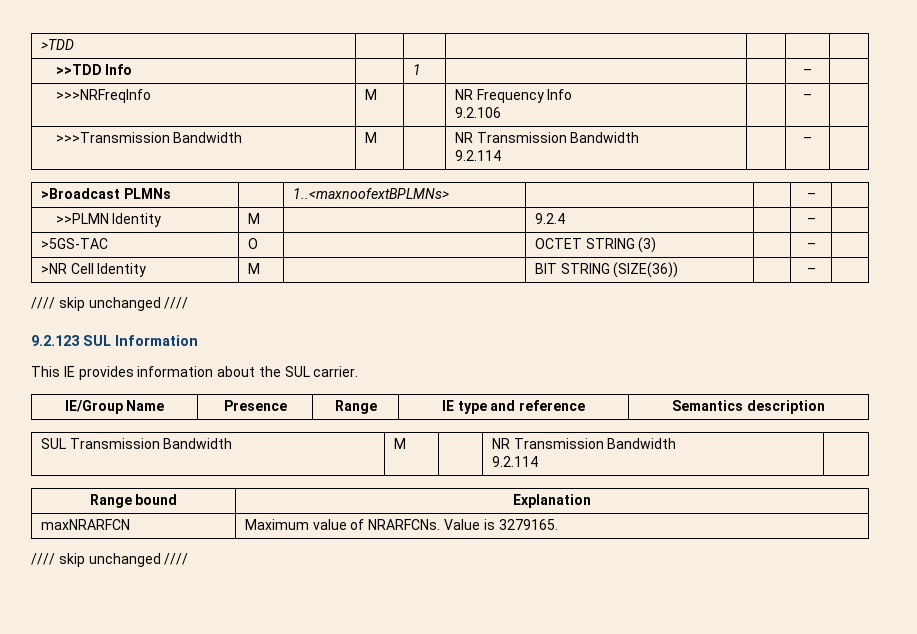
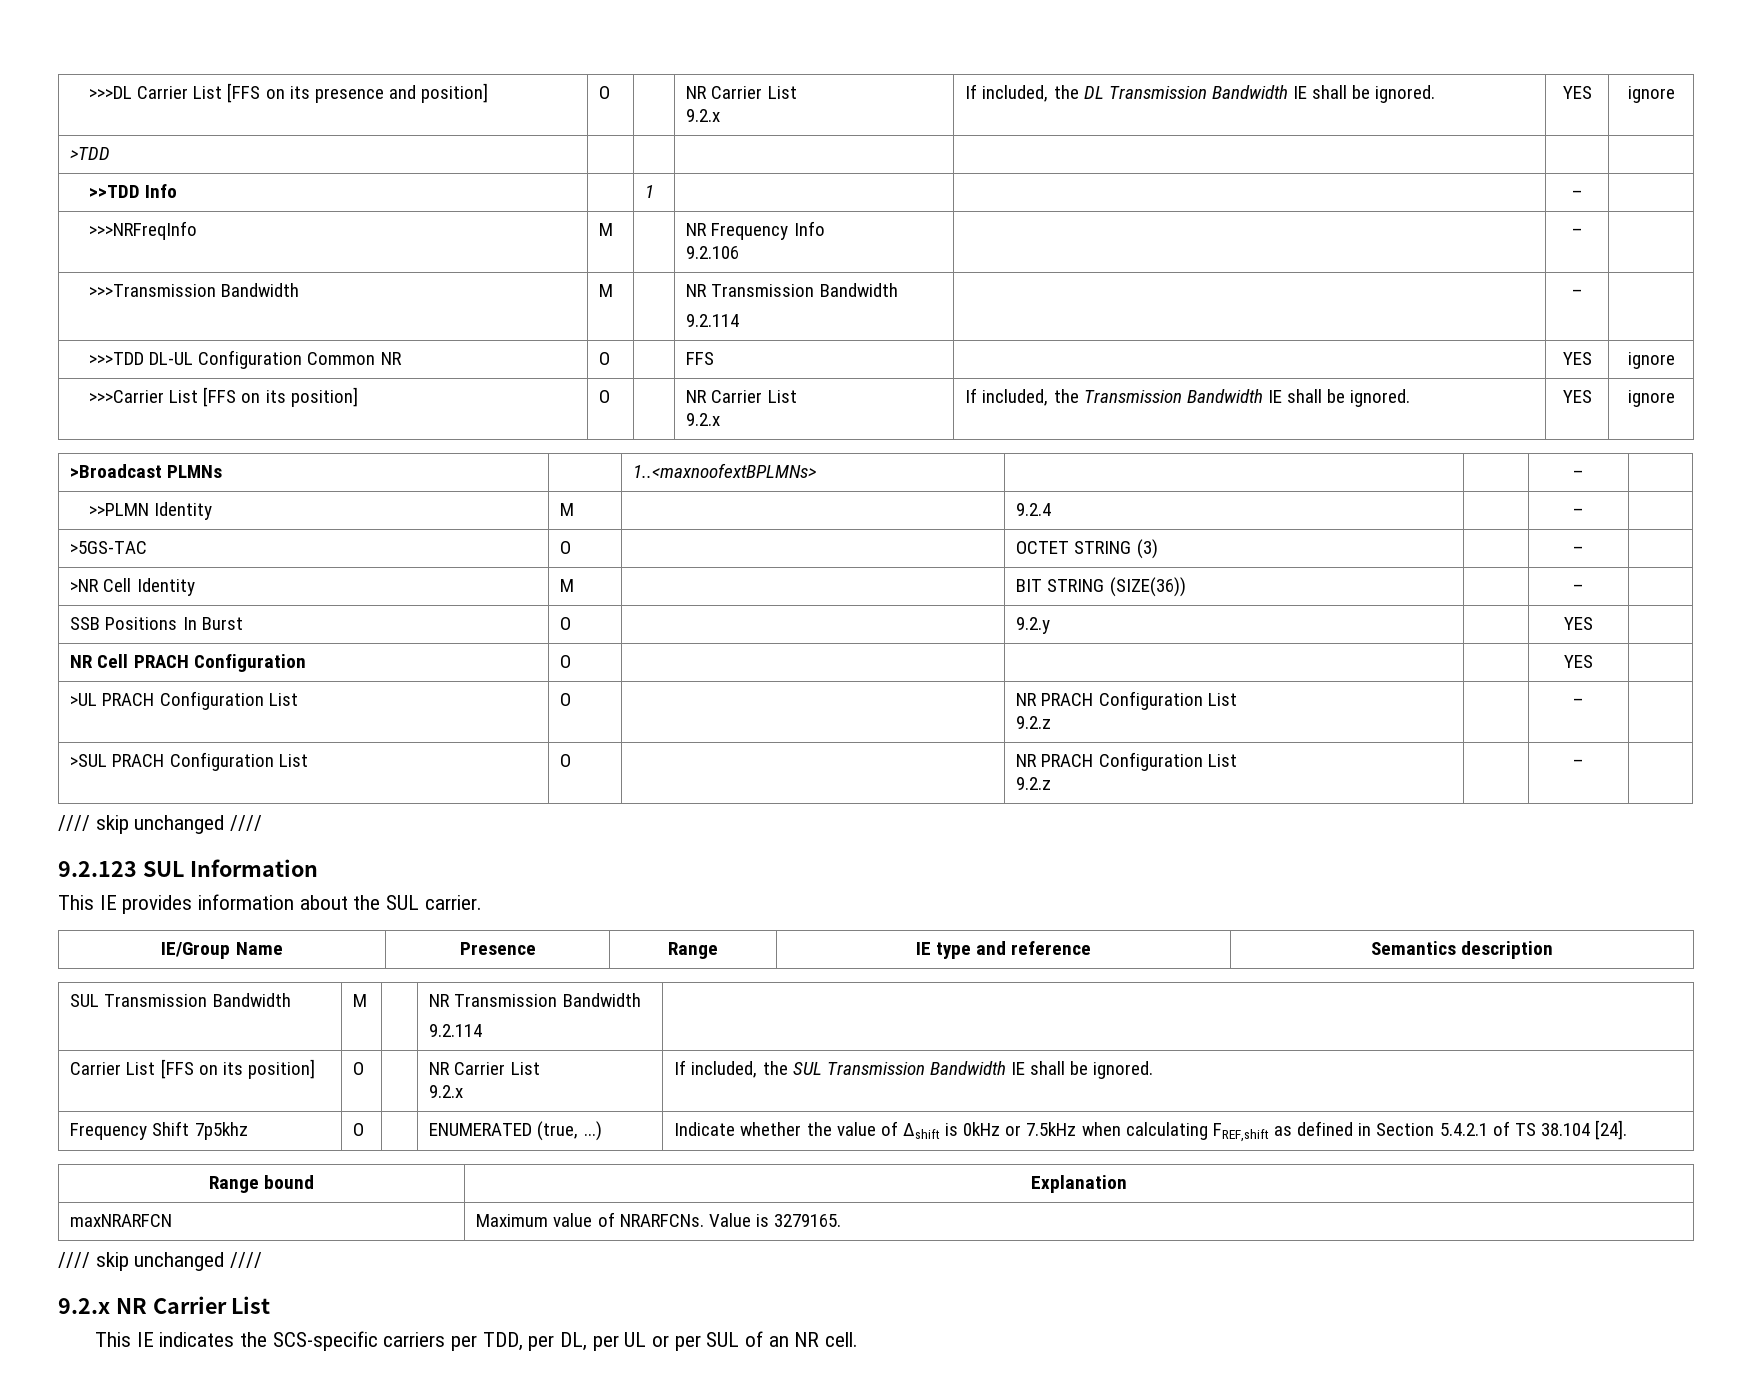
(40, 44) none -> [89,83,489,103] [599,86,611,99] [686,86,797,99] [686,109,721,122] [965,84,1436,103] [1562,86,1592,99] [1627,86,1675,103] >>>DL Carrier List [FFS on its presence and position] | O | | NR Carrier List // 9.2.x | If included, the DL Transmission Bandwidth IE shall be ignored. | YES | ignore //
(812, 140) none -> [89,350,402,369] [599,352,611,365] [686,352,715,365] [1562,352,1592,365] [1627,352,1675,369] [89,387,358,407] [599,390,611,403] [686,390,797,403] [686,413,721,426] [965,388,1411,407] [1562,390,1592,403] [1627,390,1675,407] // >>>TDD DL-UL Configuration Common NR | O | | FFS | | YES | ignore // >>>Carrier List [FFS on its position] | O | | NR Carrier List // 9.2.x | If included, the Transmission Bandwidth IE shall be ignored. | YES | ignore
(816, 271) none -> [70,617,243,630] [560,617,572,630] [1016,617,1051,634] [1564,617,1593,630] [70,654,306,672] [560,655,572,668] [1564,655,1593,668] [70,691,298,710] [560,693,572,706] [1016,691,1237,710] [1016,716,1052,729] [1573,698,1584,706] [70,752,308,771] [560,754,572,767] [1016,752,1237,771] [1016,777,1052,790] [1573,759,1584,767] // SSB Positions In Burst | O | | 9.2.y | | YES | // NR Cell PRACH Configuration | O | | | | YES | // >UL PRACH Configuration List | O | | NR PRACH Configuration List // 9.2.z | | – | // >SUL PRACH Configuration List | O | | NR PRACH Configuration List // 9.2.z | | – |
(538, 461) none -> [70,1059,315,1079] [353,1062,365,1075] [429,1062,540,1075] [429,1085,464,1098] [674,1060,1154,1079] [70,1121,248,1140] [353,1123,365,1136] [429,1121,602,1141] [674,1120,1628,1142] // Carrier List [FFS on its position] | O | | NR Carrier List // 9.2.x | If included, the SUL Transmission Bandwidth IE shall be ignored. // Frequency Shift 7p5khz | O | | ENUMERATED (true, ...) | Indicate whether the value of Δshift is 0kHz or 7.5kHz when calculating FREF,shift as defined in Section 5.4.2.1 of TS 38.104 [24].
(189, 559) none -> [58,1296,271,1314] [95,1331,859,1351] // 9.2.x NR Carrier List // This IE indicates the SCS-specific carriers per TDD, per DL, per UL or per SUL of an NR cell.

